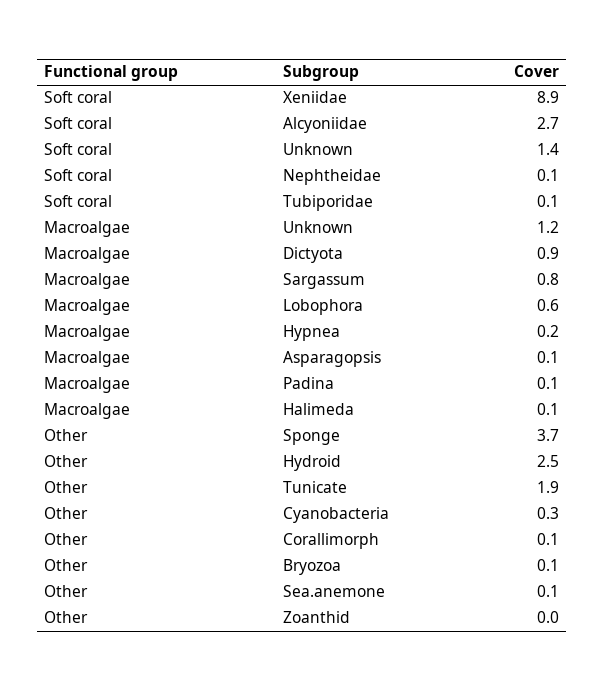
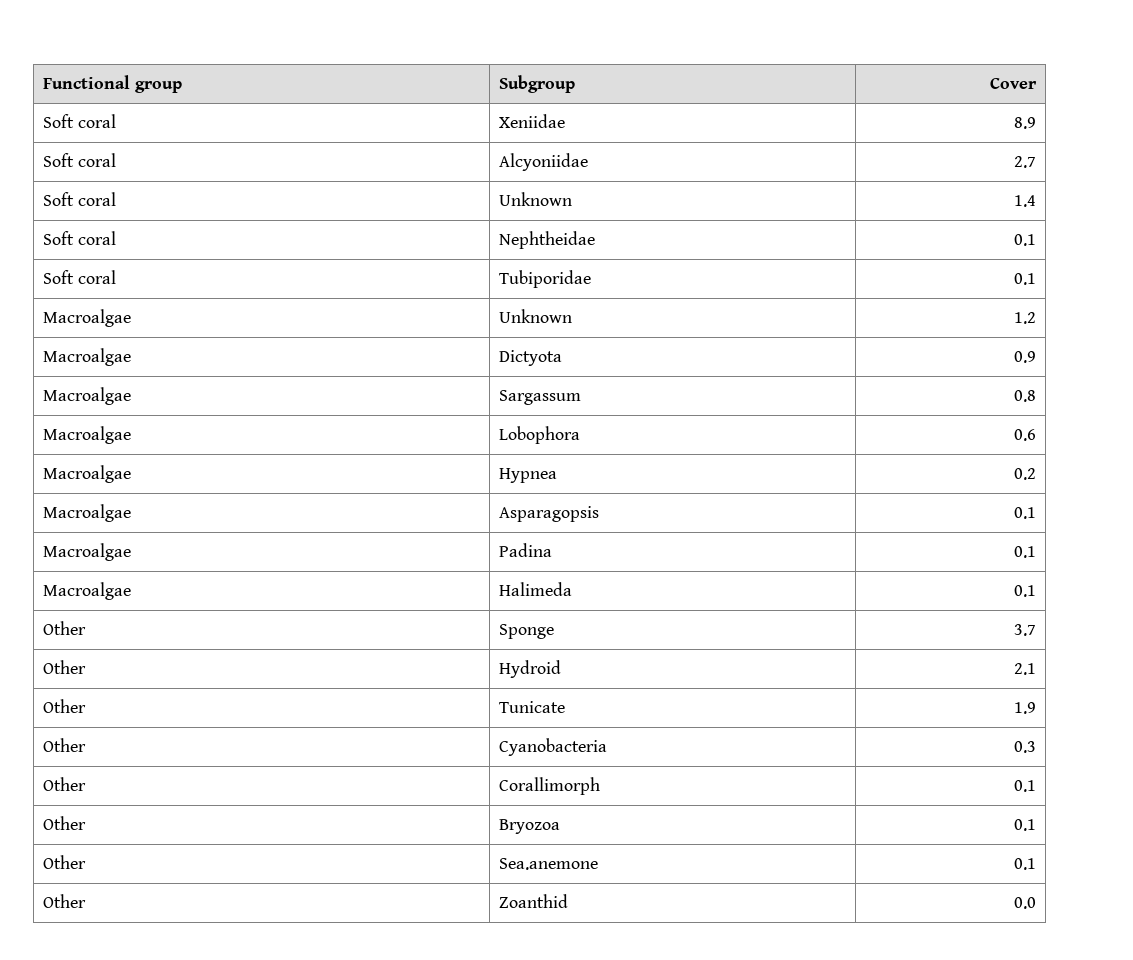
[536,455,559,467] 2.5 -> [1013,663,1036,675] 2.1

